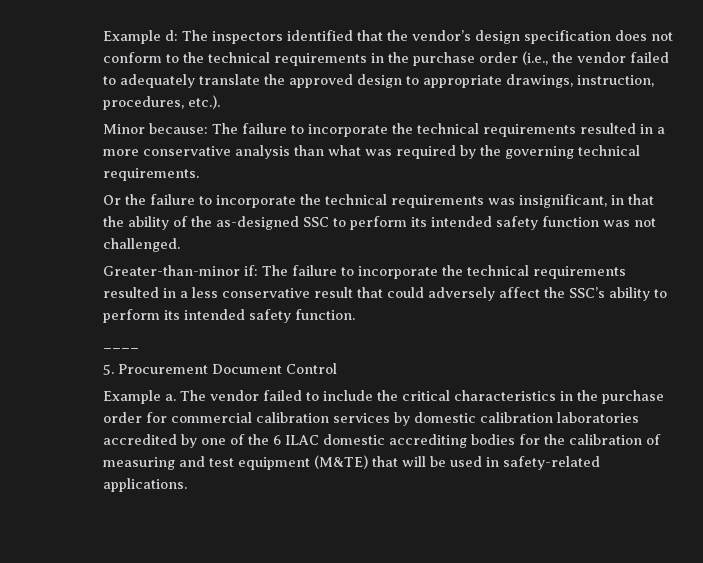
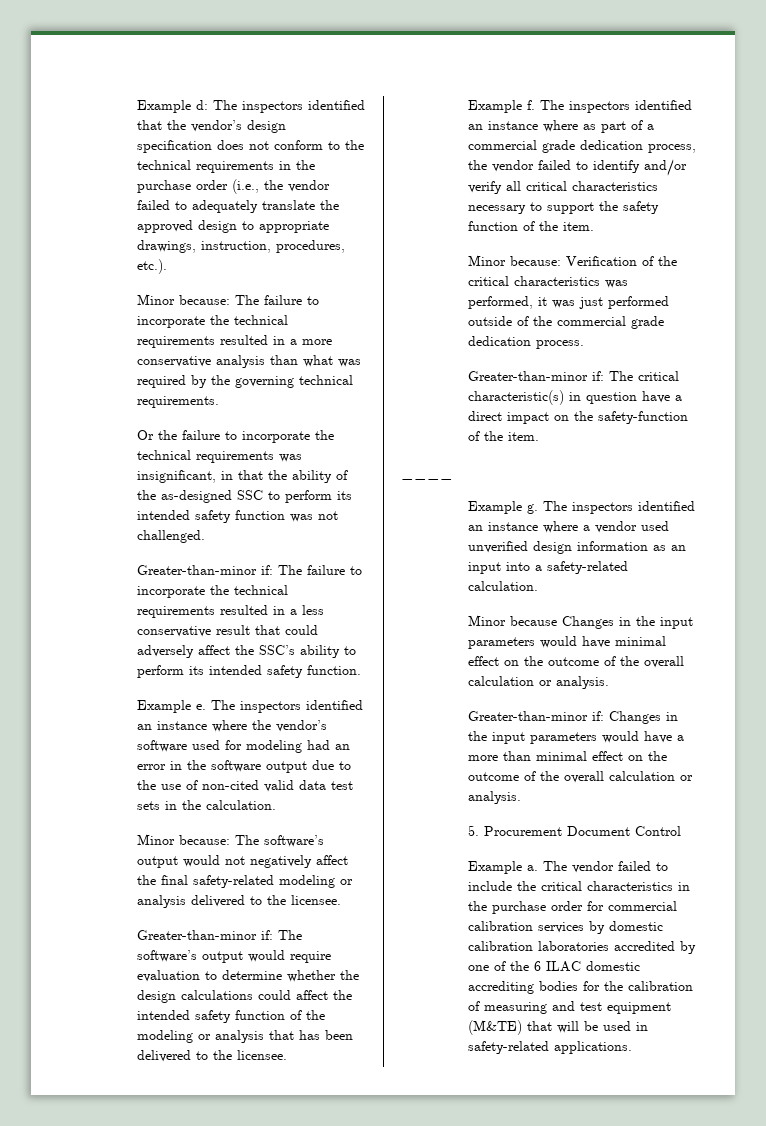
[102,347,139,349] ____ -> [136,700,363,713] [136,720,327,732] [136,740,350,753] [136,760,351,773] [136,780,353,792] [136,800,276,810] [136,834,324,847] [136,855,348,868] [136,875,353,888] [136,895,341,908] [136,930,302,940] [136,950,331,963] [136,970,359,982] [136,990,352,1003] [136,1010,325,1023] [136,1030,353,1043] [136,1050,287,1062] [467,100,692,113] [467,120,654,133] [467,140,696,153] [467,159,687,176] [467,181,658,194] [467,201,659,214] [467,221,594,231] [467,255,677,266] [467,276,628,288] [467,296,669,309] [467,316,664,329] [467,336,584,349] [467,371,679,381] [467,390,682,405] [467,411,688,424] [467,431,539,441] [401,476,453,480] [467,501,695,514] [467,521,669,533] [467,541,686,554] [467,561,628,574] [467,581,538,591] [467,615,693,629] [467,636,666,649] [467,656,684,668] [467,676,609,689] [467,711,678,724] [467,731,684,744] [467,751,667,761] [467,771,693,783] [467,791,521,804] Example e. The inspectors identified an instance where the vendor’s software used for modeling had an error in the software output due to the use of non-cited valid data test sets in the calculation. // Minor because: The software’s output would not negatively affect the final safety-related modeling or analysis delivered to the licensee. // Greater-than-minor if: The software’s output would require evaluation to determine whether the design calculations could affect the intended safety function of the modeling or analysis that has been delivered to the licensee. // Example f. The inspectors identified an instance where as part of a commercial grade dedication process, the vendor failed to identify and/or verify all critical characteristics necessary to support the safety function of the item. // Minor because: Verification of the critical characteristics was performed, it was just performed outside of the commercial grade dedication process. // Greater-than-minor if: The critical characteristic(s) in question have a direct impact on the safety-function of the item. // ____ // Example g. The inspectors identified an instance where a vendor used unverified design information as an input into a safety-related calculation. // Minor because Changes in the input parameters would have minimal effect on the outcome of the overall calculation or analysis. // Greater-than-minor if: Changes in the input parameters would have a more than minimal effect on the outcome of the overall calculation or analysis.

